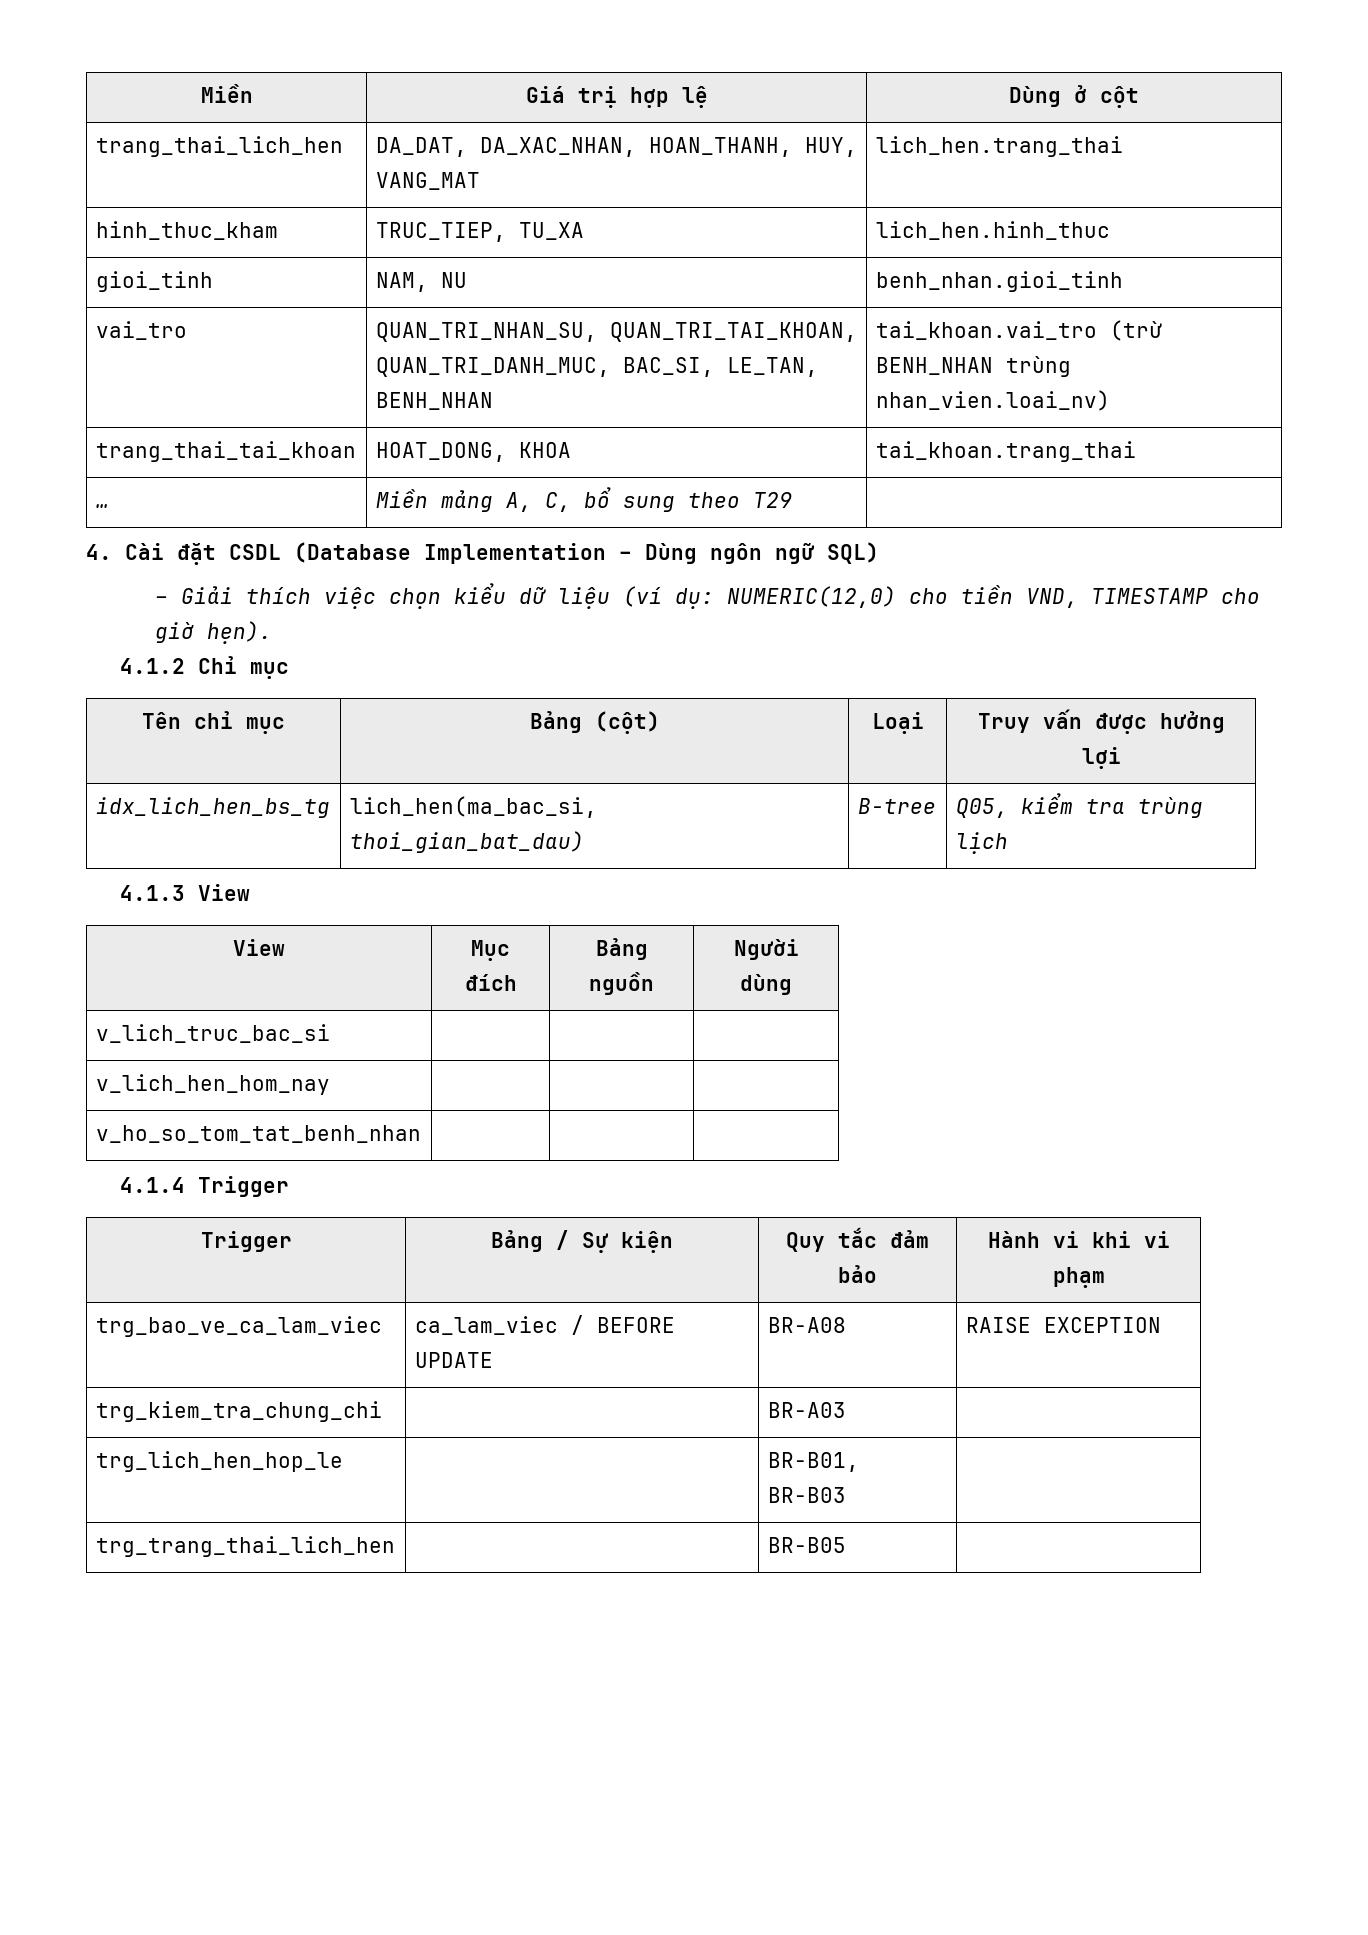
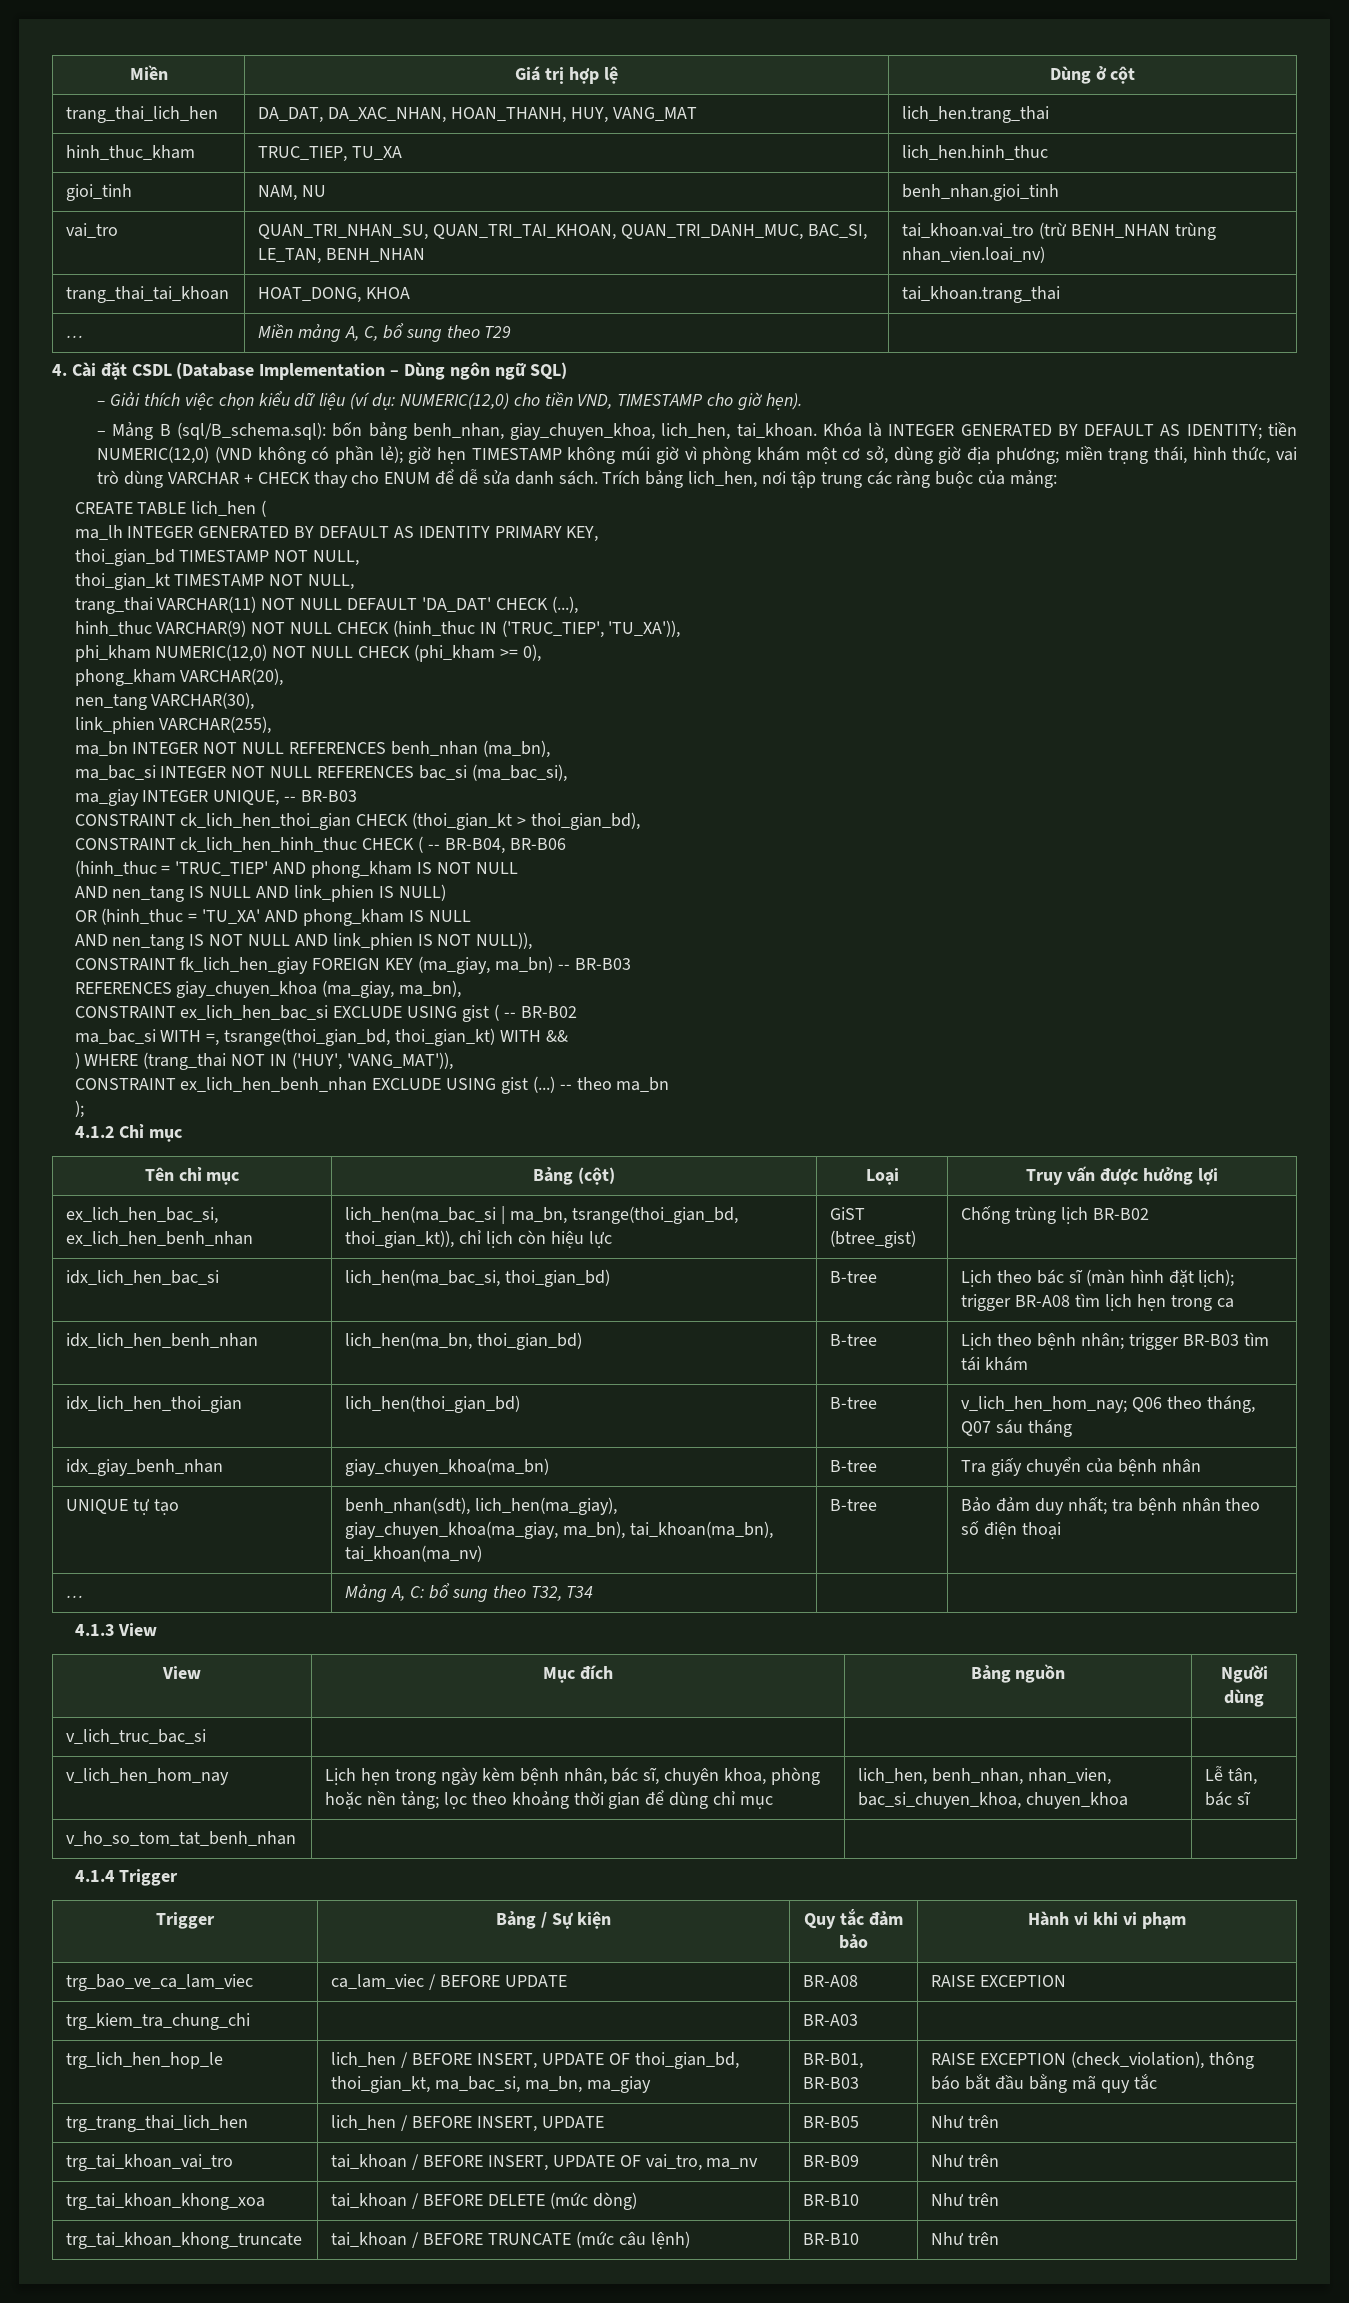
(272, 632) none -> [97,422,1297,440] [97,446,1298,464] [97,469,1057,488] [74,500,267,517] [74,525,599,542] [74,549,360,566] [74,573,355,590] [74,596,578,614] [74,620,681,638] [74,644,541,662] [74,668,284,686] [74,692,255,710] [74,716,272,734] [74,740,550,758] [74,764,567,782] [74,789,358,806] [74,812,640,830] [74,836,566,854] [74,860,518,878] [74,884,446,902] [74,908,471,926] [74,932,533,950] [74,956,631,974] [74,980,462,998] [74,1004,577,1022] [74,1028,568,1046] [74,1052,453,1070] [74,1076,670,1094] [74,1100,84,1118] // – Mảng B (sql/B_schema.sql): bốn bảng benh_nhan, giay_chuyen_khoa, lich_hen, tai_khoan. Khóa là INTEGER GENERATED BY DEFAULT AS IDENTITY; tiền NUMERIC(12,0) (VND không có phần lẻ); giờ hẹn TIMESTAMP không múi giờ vì phòng khám một cơ sở, dùng giờ địa phương; miền trạng thái, hình thức, vai trò dùng VARCHAR + CHECK thay cho ENUM để dễ sửa danh sách. Trích bảng lich_hen, nơi tập trung các ràng buộc của mảng: // CREATE TABLE lich_hen ( // ma_lh INTEGER GENERATED BY DEFAULT AS IDENTITY PRIMARY KEY, // thoi_gian_bd TIMESTAMP NOT NULL, // thoi_gian_kt TIMESTAMP NOT NULL, // trang_thai VARCHAR(11) NOT NULL DEFAULT 'DA_DAT' CHECK (...), // hinh_thuc VARCHAR(9) NOT NULL CHECK (hinh_thuc IN ('TRUC_TIEP', 'TU_XA')), // phi_kham NUMERIC(12,0) NOT NULL CHECK (phi_kham >= 0), // phong_kham VARCHAR(20), // nen_tang VARCHAR(30), // link_phien VARCHAR(255), // ma_bn INTEGER NOT NULL REFERENCES benh_nhan (ma_bn), // ma_bac_si INTEGER NOT NULL REFERENCES bac_si (ma_bac_si), // ma_giay INTEGER UNIQUE, -- BR-B03 // CONSTRAINT ck_lich_hen_thoi_gian CHECK (thoi_gian_kt > thoi_gian_bd), // CONSTRAINT ck_lich_hen_hinh_thuc CHECK ( -- BR-B04, BR-B06 // (hinh_thuc = 'TRUC_TIEP' AND phong_kham IS NOT NULL // AND nen_tang IS NULL AND link_phien IS NULL) // OR (hinh_thuc = 'TU_XA' AND phong_kham IS NULL // AND nen_tang IS NOT NULL AND link_phien IS NOT NULL)), // CONSTRAINT fk_lich_hen_giay FOREIGN KEY (ma_giay, ma_bn) -- BR-B03 // REFERENCES giay_chuyen_khoa (ma_giay, ma_bn), // CONSTRAINT ex_lich_hen_bac_si EXCLUDE USING gist ( -- BR-B02 // ma_bac_si WITH =, tsrange(thoi_gian_bd, thoi_gian_kt) WITH && // ) WHERE (trang_thai NOT IN ('HUY', 'VANG_MAT')), // CONSTRAINT ex_lich_hen_benh_nhan EXCLUDE USING gist (...) -- theo ma_bn // );
[95,797,330,818] idx_lich_hen_bs_tg -> [66,1207,219,1224] [66,1231,254,1246] [345,1206,738,1225] [345,1230,612,1248] [830,1207,866,1220] [830,1230,917,1248] [961,1206,1149,1224] [66,1270,220,1285] ex_lich_hen_bac_si, ex_lich_hen_benh_nhan | lich_hen(ma_bac_si | ma_bn, tsrange(thoi_gian_bd, thoi_gian_kt)), chỉ lịch còn hiệu lực | GiST (btree_gist) | Chống trùng lịch BR-B02 // idx_lich_hen_bac_si
[349,831,584,853] [857,798,936,814] [955,793,1203,818] [955,832,1008,854] thoi_gian_bat_dau) | B-tree | Q05, kiểm tra trùng lịch -> [505,1269,611,1287] [830,1271,878,1283] [961,1269,1235,1287] [961,1293,1234,1311] [66,1333,259,1348] [345,1332,583,1350] [830,1334,878,1346] [961,1332,1269,1350] [961,1356,1029,1371] [66,1396,243,1413] [345,1395,521,1413] [830,1397,878,1409] [961,1395,1255,1413] [961,1419,1073,1437] [66,1459,224,1476] [345,1458,550,1476] [830,1460,878,1472] [961,1457,1201,1476] [66,1498,180,1515] [345,1497,618,1515] [345,1521,774,1539] [345,1545,483,1562] [830,1499,878,1511] [961,1497,1261,1515] [961,1521,1062,1539] [66,1595,84,1598] [345,1583,594,1602] thoi_gian_bd) | B-tree | Lịch theo bác sĩ (màn hình đặt lịch); trigger BR-A08 tìm lịch hẹn trong ca // idx_lich_hen_benh_nhan | lich_hen(ma_bn, thoi_gian_bd) | B-tree | Lịch theo bệnh nhân; trigger BR-B03 tìm tái khám // idx_lich_hen_thoi_gian | lich_hen(thoi_gian_bd) | B-tree | v_lich_hen_hom_nay; Q06 theo tháng, Q07 sáu tháng // idx_giay_benh_nhan | giay_chuyen_khoa(ma_bn) | B-tree | Tra giấy chuyển của bệnh nhân // UNIQUE tự tạo | benh_nhan(sdt), lich_hen(ma_giay), giay_chuyen_khoa(ma_giay, ma_bn), tai_khoan(ma_bn), tai_khoan(ma_nv) | B-tree | Bảo đảm duy nhất; tra bệnh nhân theo số điện thoại // … | Mảng A, C: bổ sung theo T32, T34 | |
(330, 1084) | | -> [325,1767,820,1785] [325,1790,773,1809] [858,1768,1112,1785] [858,1792,1129,1809] [1205,1766,1258,1785] [1205,1791,1252,1806] Lịch hẹn trong ngày kèm bệnh nhân, bác sĩ, chuyên khoa, phòng hoặc nền tảng; lọc theo khoảng thời gian để dùng chỉ mục | lich_hen, benh_nhan, nhan_vien, bac_si_chuyen_khoa, chuyen_khoa | Lễ tân, bác sĩ
[767,1452,859,1472] [767,1487,846,1503] [95,1536,395,1557] [767,1537,846,1553] | BR-B01, BR-B03 | // trg_trang_thai_lich_hen | | BR-B05 | -> [331,2052,739,2069] [331,2076,651,2093] [803,2053,864,2069] [803,2077,860,2089] [931,2051,1254,2069] [931,2074,1157,2093] [66,2115,249,2132] [331,2115,604,2132] [803,2116,860,2128] [931,2115,1000,2128] [66,2154,234,2171] [331,2154,759,2171] [803,2155,860,2167] [931,2154,1000,2167] [66,2193,266,2210] [331,2192,637,2210] [803,2194,860,2206] [931,2193,1000,2206] [66,2232,303,2249] [331,2231,690,2249] [803,2233,860,2245] [931,2232,1000,2245] lich_hen / BEFORE INSERT, UPDATE OF thoi_gian_bd, thoi_gian_kt, ma_bac_si, ma_bn, ma_giay | BR-B01, BR-B03 | RAISE EXCEPTION (check_violation), thông báo bắt đầu bằng mã quy tắc // trg_trang_thai_lich_hen | lich_hen / BEFORE INSERT, UPDATE | BR-B05 | Như trên // trg_tai_khoan_vai_tro | tai_khoan / BEFORE INSERT, UPDATE OF vai_tro, ma_nv | BR-B09 | Như trên // trg_tai_khoan_khong_xoa | tai_khoan / BEFORE DELETE (mức dòng) | BR-B10 | Như trên // trg_tai_khoan_khong_truncate | tai_khoan / BEFORE TRUNCATE (mức câu lệnh) | BR-B10 | Như trên

